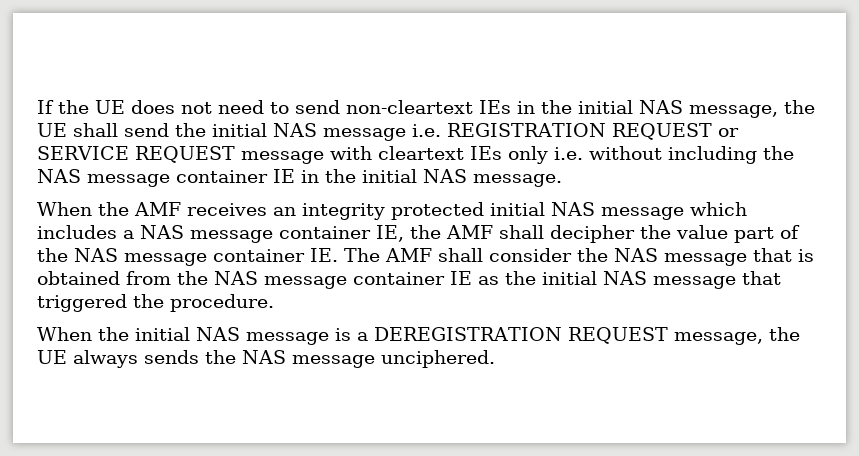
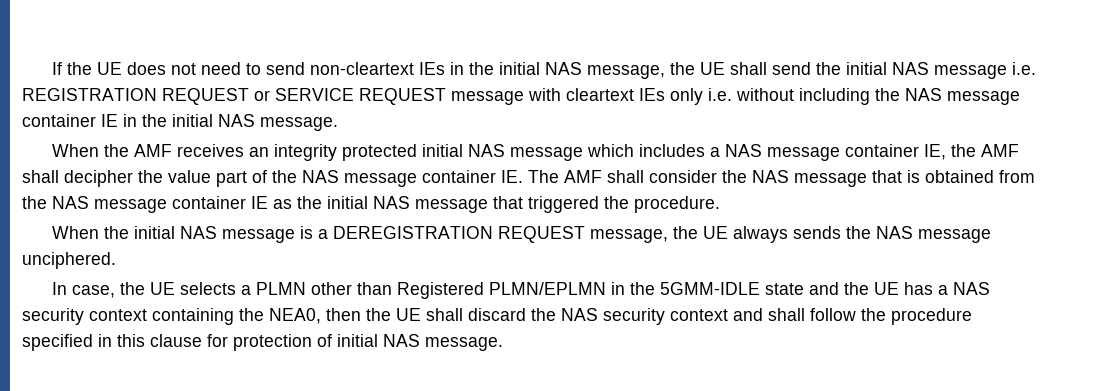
(495, 359) none -> [51,282,990,299] [22,308,972,325] [22,334,503,351] // In case, the UE selects a PLMN other than Registered PLMN/EPLMN in the 5GMM-IDLE state and the UE has a NAS security context containing the NEA0, then the UE shall discard the NAS security context and shall follow the procedure specified in this clause for protection of initial NAS message.

